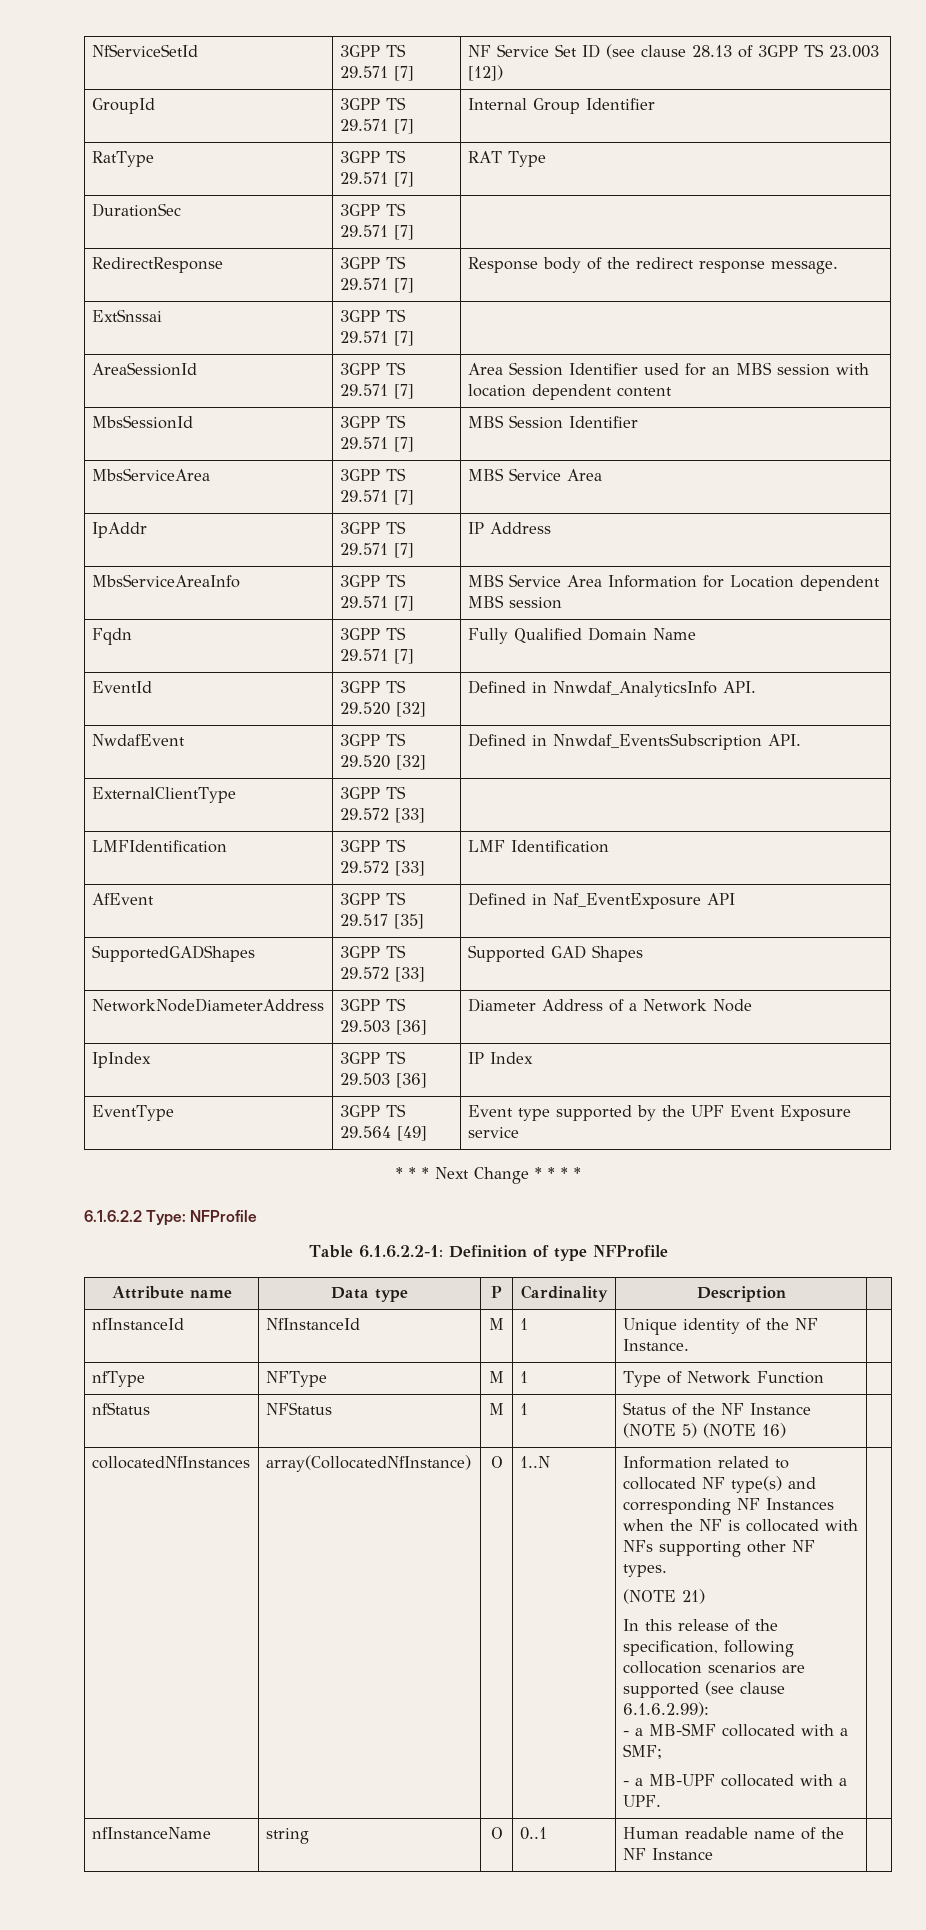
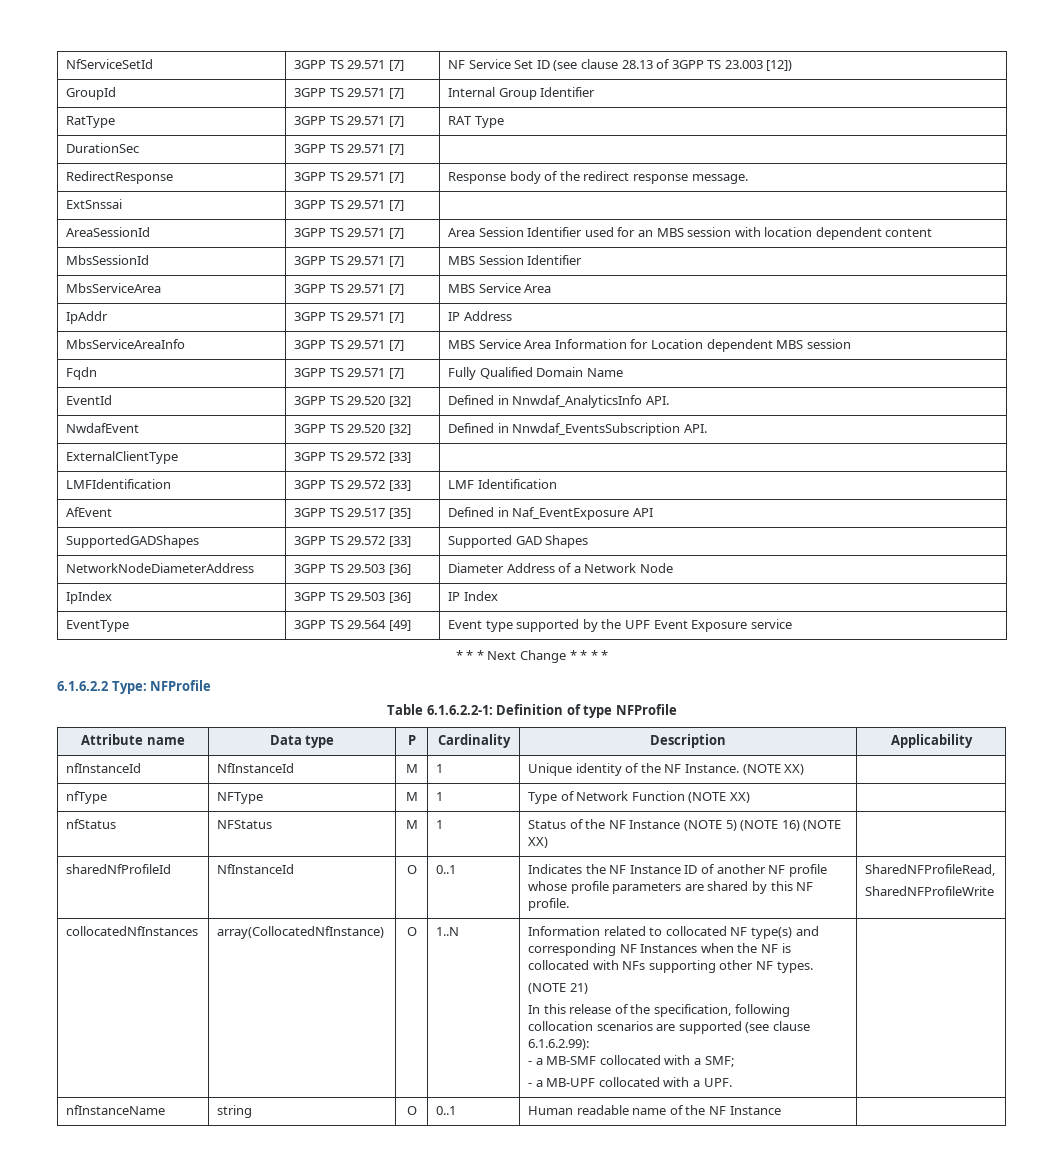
(786, 1294) none -> [890,734,973,748] Applicability
(689, 1345) none -> [742,764,805,775] (NOTE XX)
(824, 1377) none -> [688,792,750,803] (NOTE XX)
(786, 1430) | -> [803,820,842,831] [528,837,549,848] [66,864,172,874] [217,864,295,874] [406,865,417,874] [436,865,457,874] [528,864,827,877] [528,881,814,894] [528,898,570,911] [865,864,996,876] [865,886,995,896] (NOTE XX) | // sharedNfProfileId | NfInstanceId | O | 0..1 | Indicates the NF Instance ID of another NF profile whose profile parameters are shared by this NF profile. | SharedNFProfileRead, // SharedNFProfileWrite

